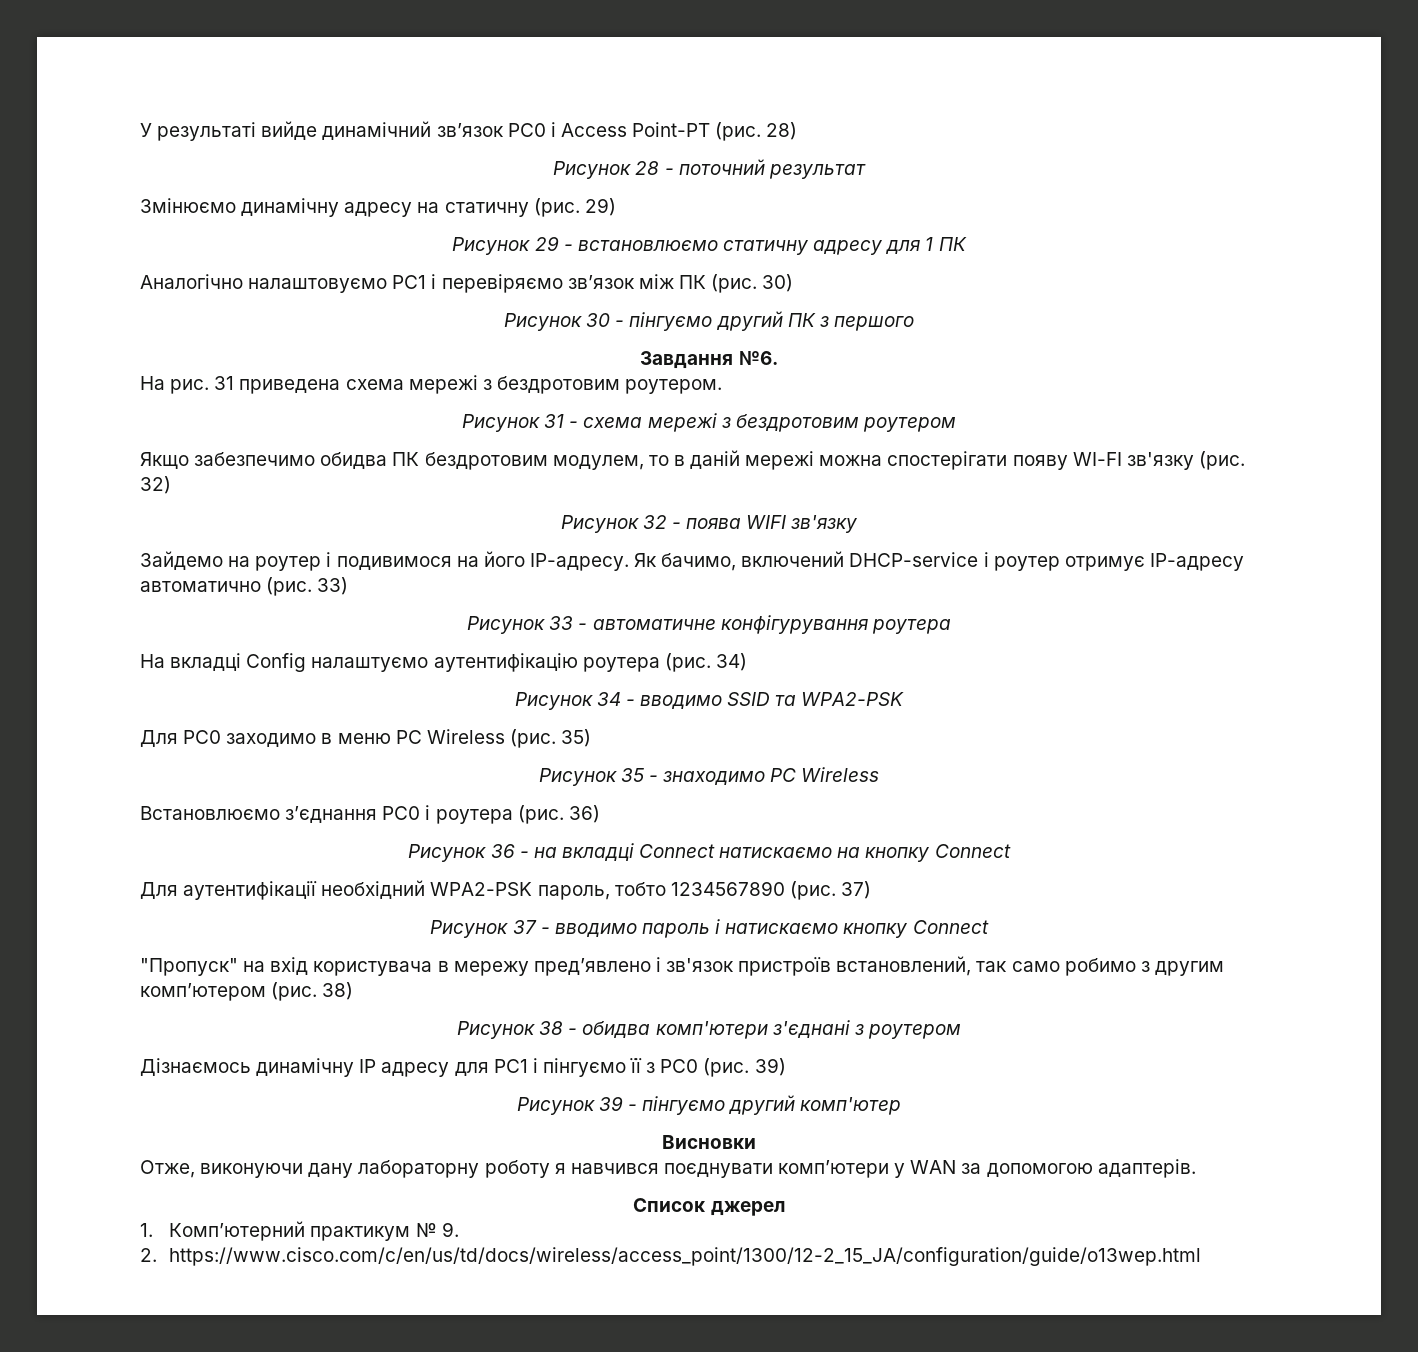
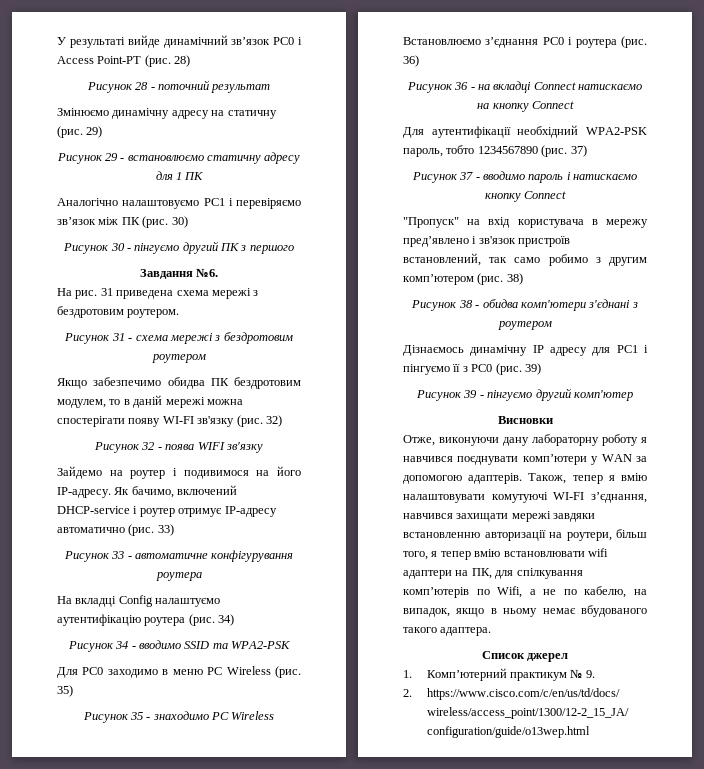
(1196, 1168) none -> [528,473,647,484] [403,492,647,503] [403,511,596,522] [403,529,647,541] [403,548,608,560] [403,568,583,579] [403,586,647,598] [403,605,647,617] [403,627,492,636] Також, тепер я вмію налаштовувати комутуючі WI-FI з’єднання, навчився захищати мережі завдяки встановленню авторизації на роутери, більш того, я тепер вмію встановлювати wifi адаптери на ПК, для спілкування комп’ютерів по Wifi, а не по кабелю, на випадок, якщо в ньому немає вбудованого такого адаптера.

